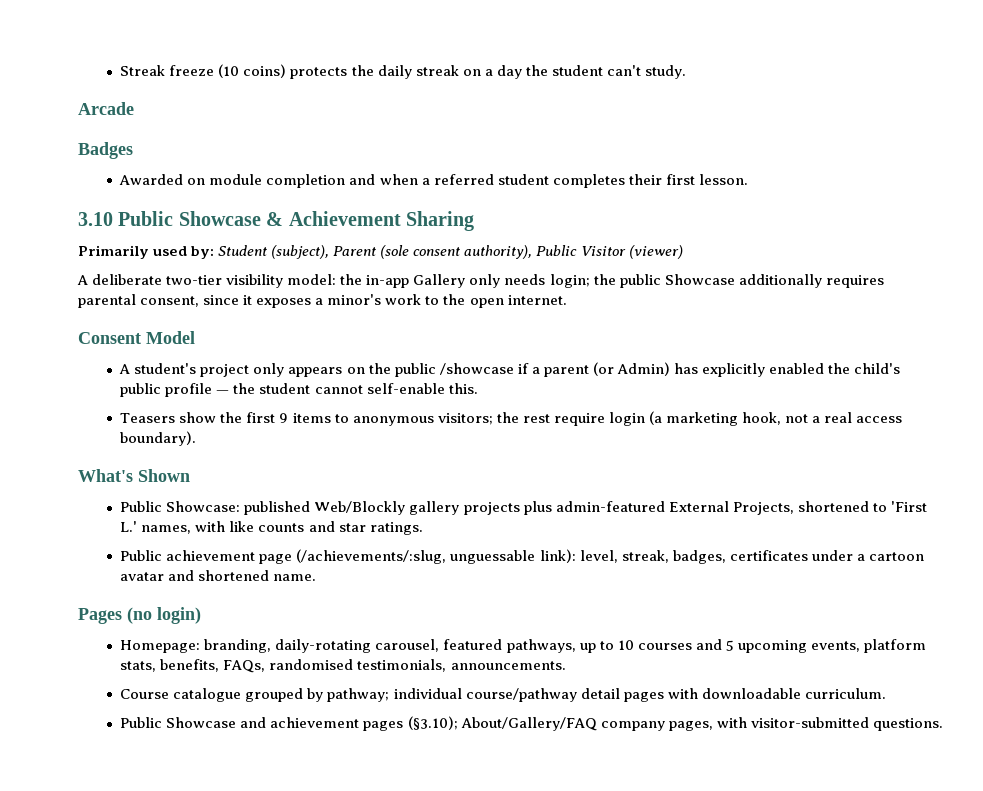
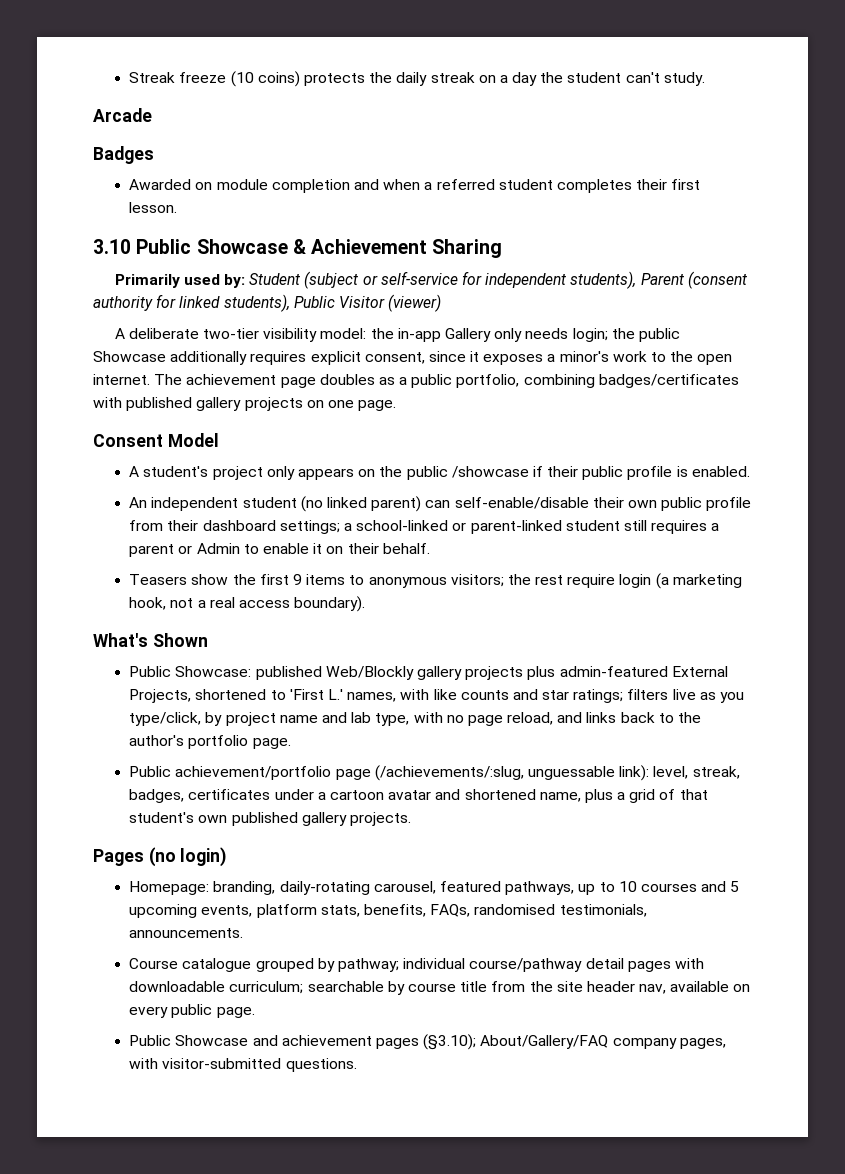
[271,245,533,259] (subject), Parent (sole consent authority), -> [304,271,747,289] [93,294,290,312] (subject or self-service for independent students), Parent (consent authority for linked students),
[78,294,136,308] parental -> [310,351,361,365] explicit
(567, 300) none -> [154,374,739,388] [93,397,397,411] The achievement page doubles as a public portfolio, combining badges/certificates with published gallery projects on one page.
[531,362,901,377] [120,383,478,397] a parent (or Admin) has explicitly enabled the child's public profile — the student cannot self-enable this. -> [547,466,750,480] [129,496,752,512] [129,520,720,534] [129,543,430,557] their public profile is enabled. // An independent student (no linked parent) can self-enable/disable their own public profile from their dashboard settings; a school-linked or parent-linked student still requires a parent or Admin to enable it on their behalf.
[369,522,423,535] [120,550,256,561] ratings. // Public achievement -> [573,689,745,703] [129,712,702,726] [129,735,291,749] [129,766,332,780] ratings; filters live as you type/click, by project name and lab type, with no page reload, and links back to the author's portfolio page. // Public achievement/portfolio
[273,574,317,581] name. -> [539,789,708,803] [129,812,411,826] name, plus a grid of that student's own published gallery projects.
[804,688,886,699] curriculum. -> [229,981,751,995] [129,1004,255,1018] curriculum; searchable by course title from the site header nav, available on every public page.

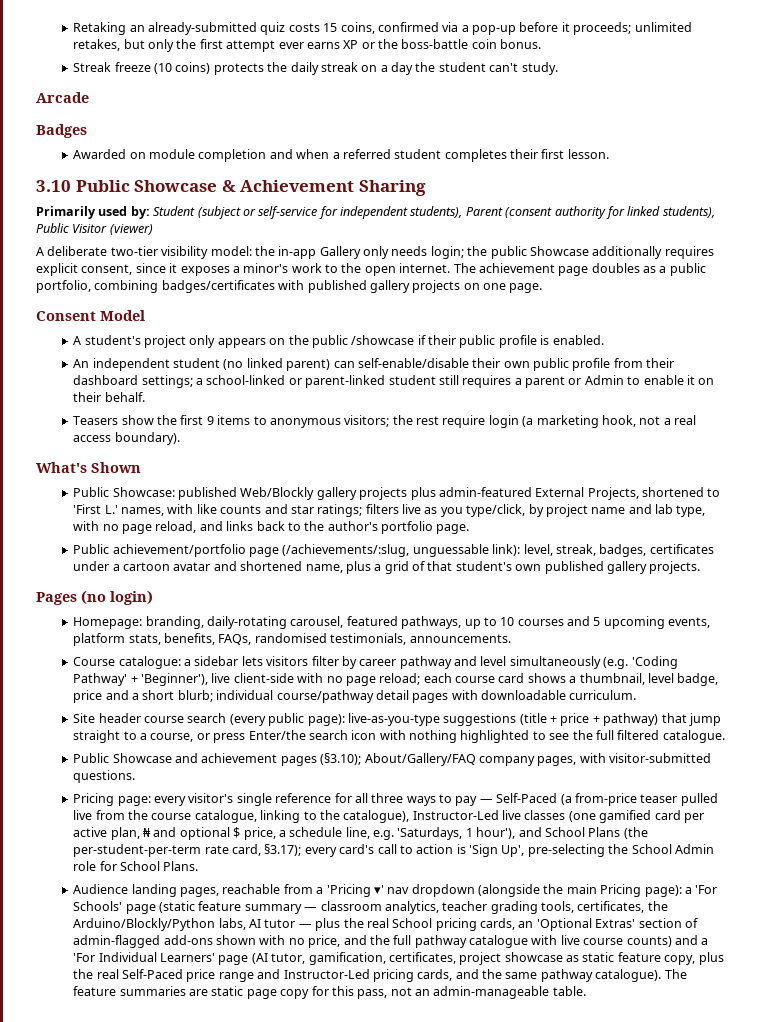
(129, 77) none -> [73,22,692,35] [73,39,542,52] Retaking an already-submitted quiz costs 15 coins, confirmed via a pop-up before it proceeds; unlimited retakes, but only the first attempt ever earns XP or the boss-battle coin bonus. //
[182,958,399,972] catalogue grouped by pathway; -> [118,656,678,669] [73,673,719,686] [73,690,213,703] catalogue: a sidebar lets visitors filter by career pathway and level simultaneously (e.g. 'Coding Pathway' + 'Beginner'), live client-side with no page reload; each course card shows a thumbnail, level badge, price and a short blurb;
[229,981,751,995] [129,1004,255,1018] curriculum; searchable by course title from the site header nav, available on every public page. -> [569,690,637,700] [73,713,721,726] [73,730,725,743] curriculum. // Site header course search (every public page): live-as-you-type suggestions (title + price + pathway) that jump straight to a course, or press Enter/the search icon with nothing highlighted to see the full filtered catalogue.
(357, 1065) none -> [73,793,718,806] [73,810,704,823] [73,827,648,840] [73,844,714,857] [73,861,199,871] [73,884,718,897] [73,901,668,914] [73,918,698,931] [73,935,709,948] [73,952,724,965] [73,969,687,982] [73,986,586,999] // Pricing page: every visitor's single reference for all three ways to pay — Self-Paced (a from-price teaser pulled live from the course catalogue, linking to the catalogue), Instructor-Led live classes (one gamified card per active plan, ₦ and optional $ price, a schedule line, e.g. 'Saturdays, 1 hour'), and School Plans (the per-student-per-term rate card, §3.17); every card's call to action is 'Sign Up', pre-selecting the School Admin role for School Plans. // Audience landing pages, reachable from a 'Pricing ▾' nav dropdown (alongside the main Pricing page): a 'For Schools' page (static feature summary — classroom analytics, teacher grading tools, certificates, the Arduino/Blockly/Python labs, AI tutor — plus the real School pricing cards, an 'Optional Extras' section of admin-flagged add-ons shown with no price, and the full pathway catalogue with live course counts) and a 'For Individual Learners' page (AI tutor, gamification, certificates, project showcase as static feature copy, plus the real Self-Paced price range and Instructor-Led pricing cards, and the same pathway catalogue). The feature summaries are static page copy for this pass, not an admin-manageable table.

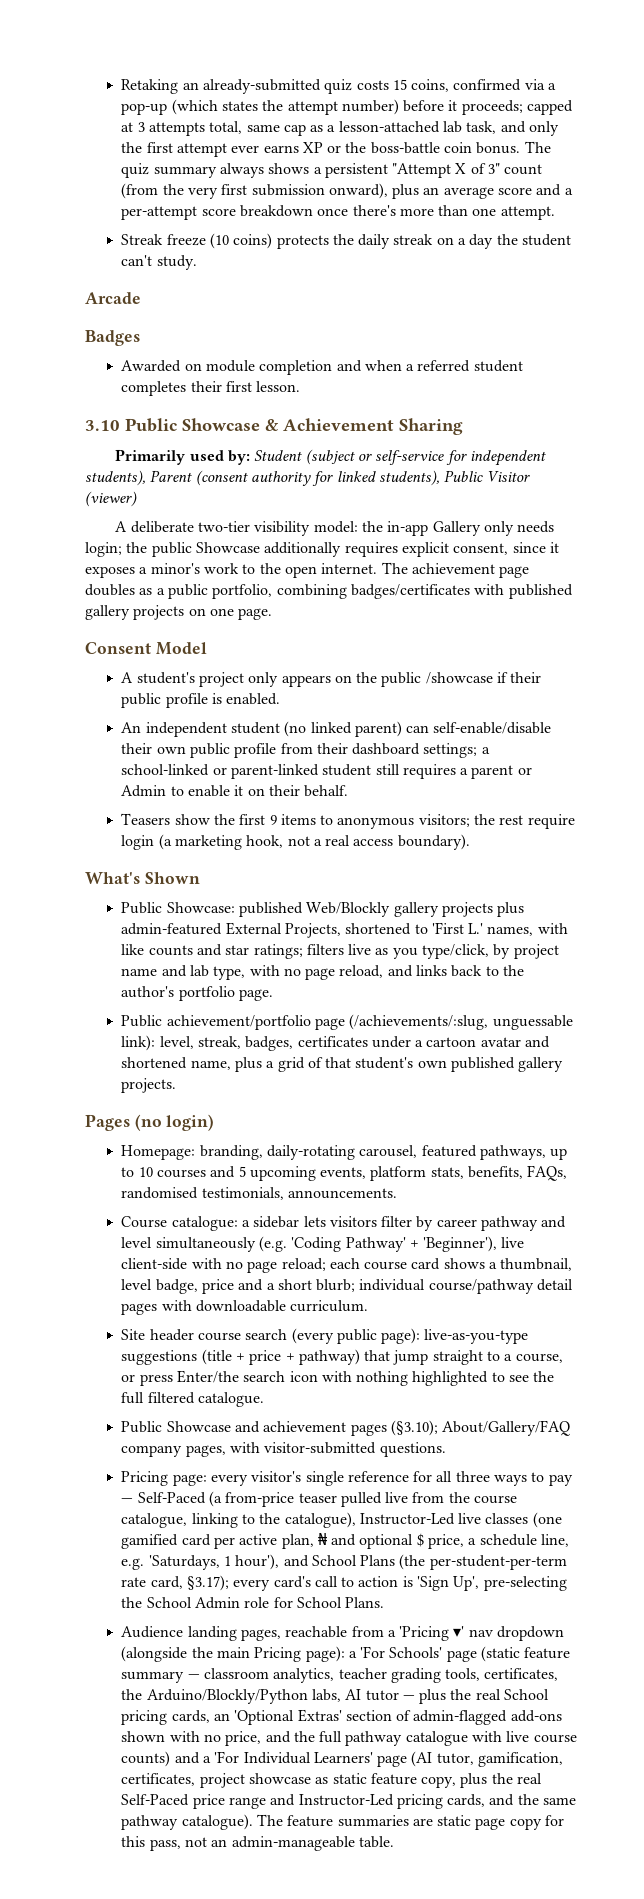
[519,22,692,35] [73,39,145,51] before it proceeds; unlimited retakes, but -> [171,99,574,115] [121,121,526,136] (which states the attempt number) before it proceeds; capped at 3 attempts total, same cap as a lesson-attached lab task, and
(542, 44) none -> [524,141,551,153] [121,163,543,178] [121,183,573,199] [121,205,555,220] The quiz summary always shows a persistent "Attempt X of 3" count (from the very first submission onward), plus an average score and a per-attempt score breakdown once there's more than one attempt.

